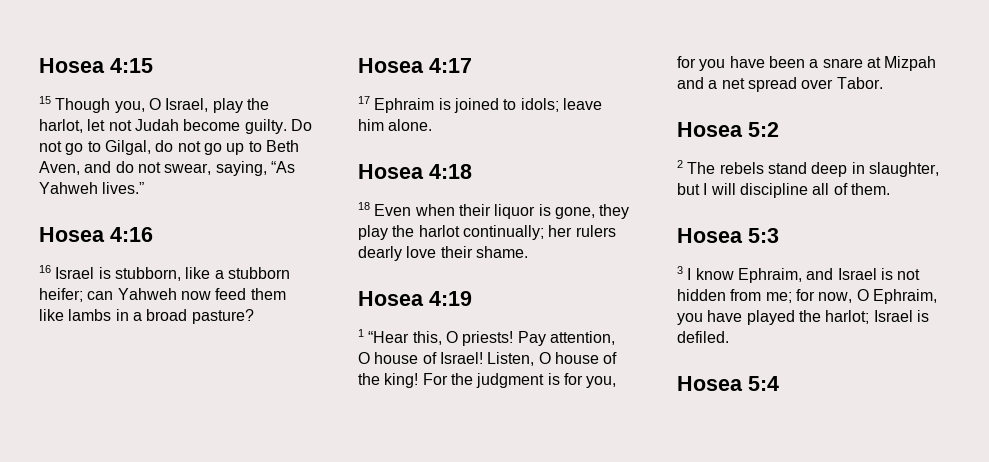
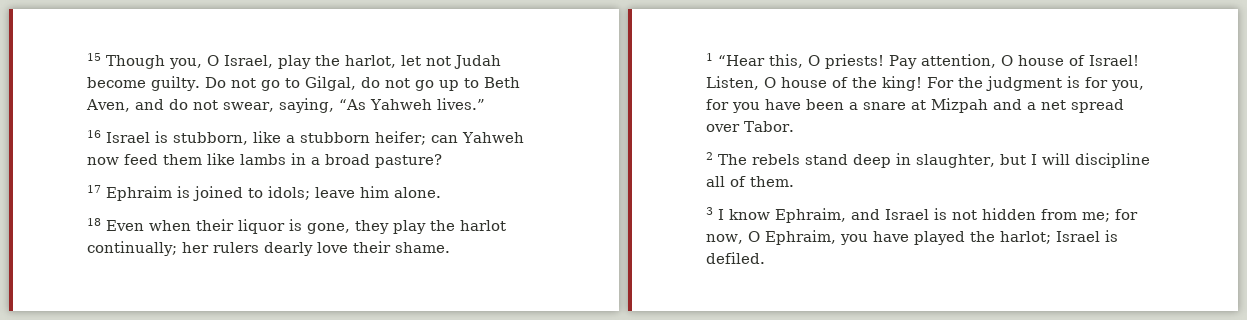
[39,58,153,73] Hosea 4:15 // -> (87, 57) none
[39,227,153,242] // Hosea 4:16 -> (485, 104) none
[358,58,472,73] // Hosea 4:17 -> (442, 161) none
[358,164,472,179] // Hosea 4:18 -> (441, 192) none
[358,291,472,306] // Hosea 4:19 -> (450, 247) none
[677,122,779,137] // Hosea 5:2 -> (794, 126) none
[677,228,779,243] // Hosea 5:3 -> (794, 181) none
[677,376,779,391] // Hosea 5:4 -> (765, 258) none

